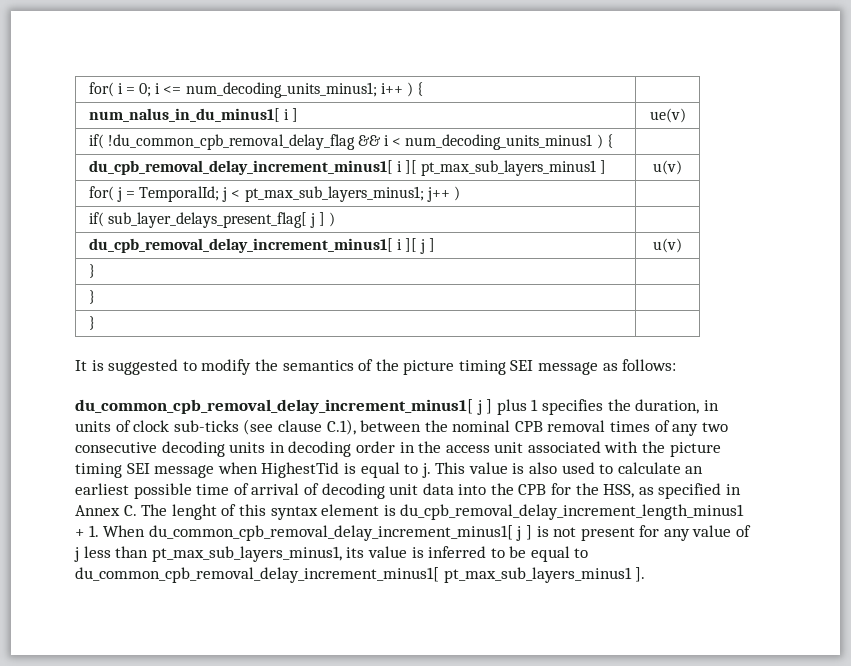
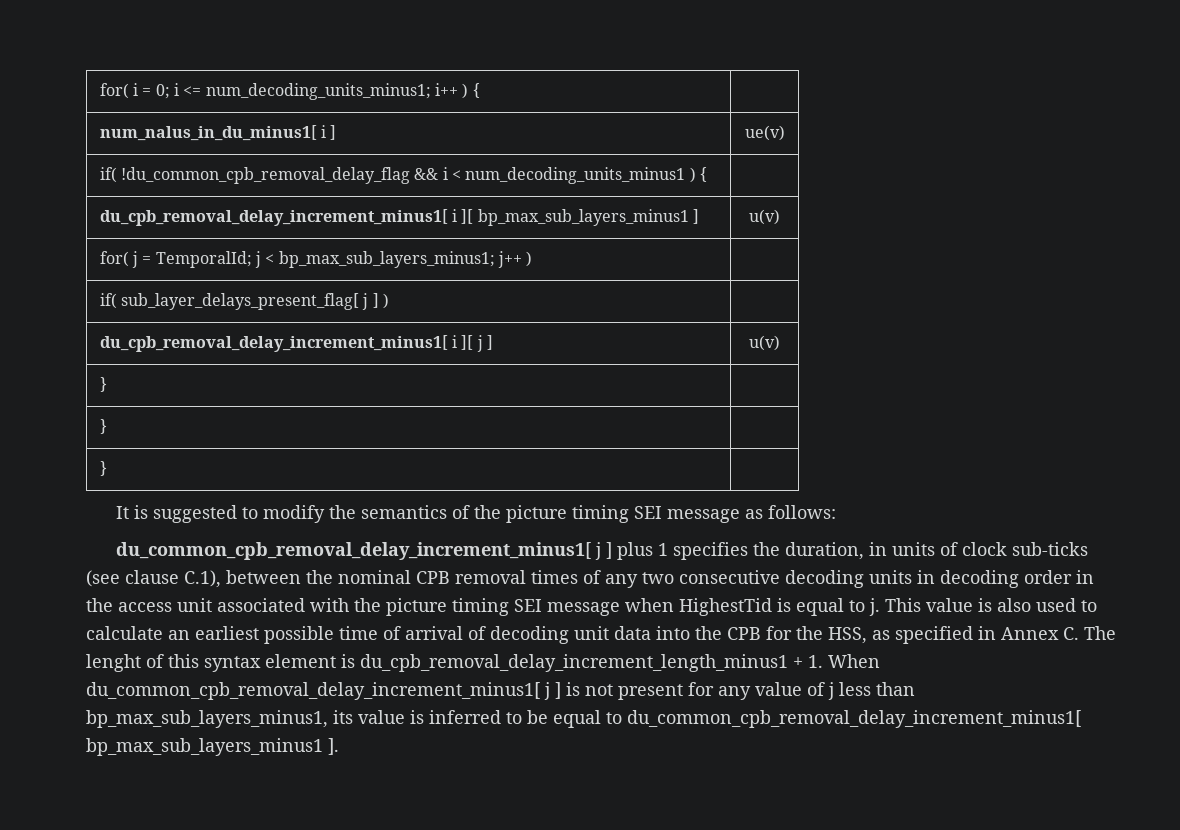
[421,160,597,176] pt_max_sub_layers_minus1 -> [477,209,689,226] bp_max_sub_layers_minus1
[244,186,424,202] pt_max_sub_layers_minus1; -> [278,251,495,268] bp_max_sub_layers_minus1;
[151,546,342,562] pt_max_sub_layers_minus1, -> [86,710,328,728] bp_max_sub_layers_minus1,
[443,567,632,583] pt_max_sub_layers_minus1 -> [86,738,323,756] bp_max_sub_layers_minus1

